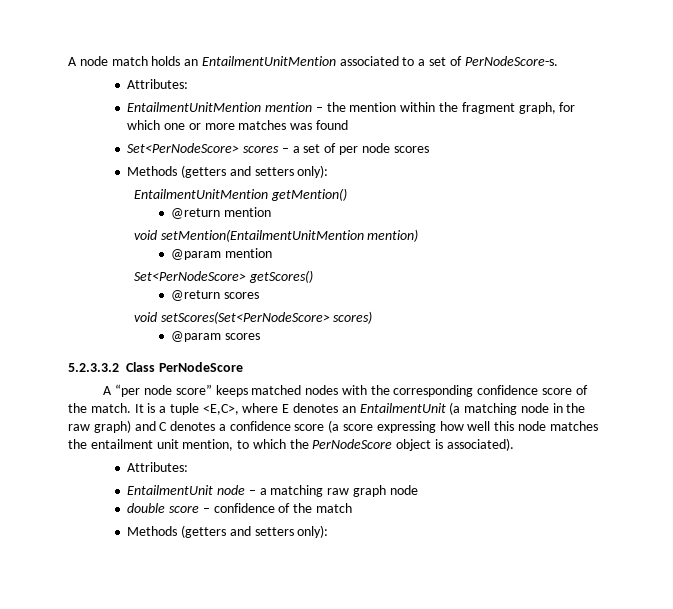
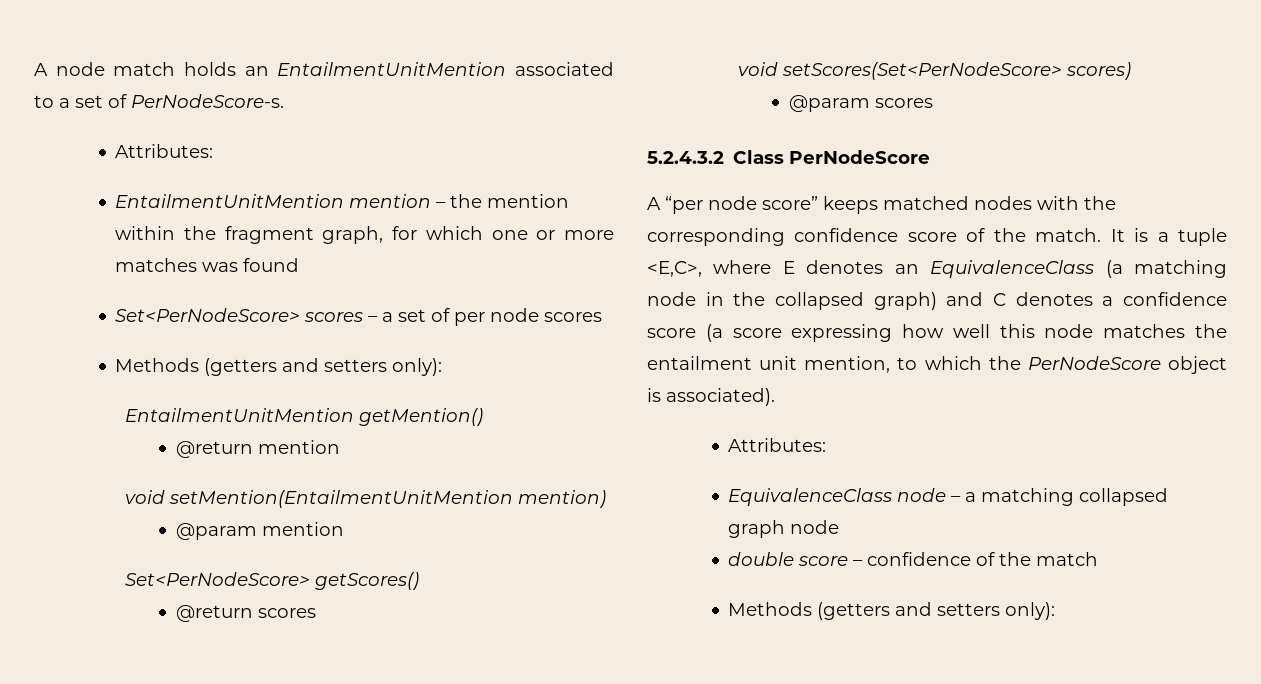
[68,363,119,372] 5.2.3.3.2 -> [647,151,724,164] 5.2.4.3.2
[359,403,446,413] EntailmentUnit -> [930,260,1095,278] EquivalenceClass
[68,424,90,431] raw -> [775,292,864,310] collapsed
[127,485,214,495] EntailmentUnit -> [728,488,893,506] EquivalenceClass
[327,488,350,495] raw -> [1079,488,1169,506] collapsed

